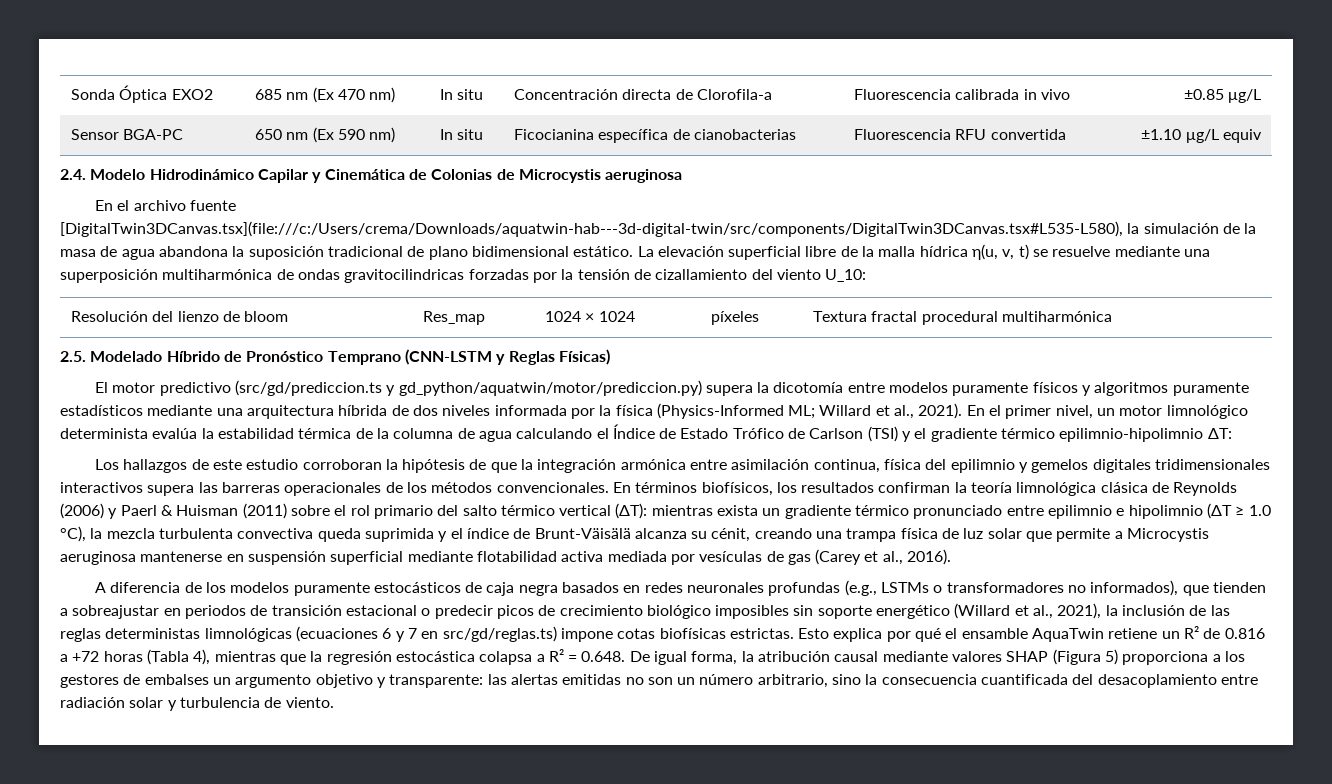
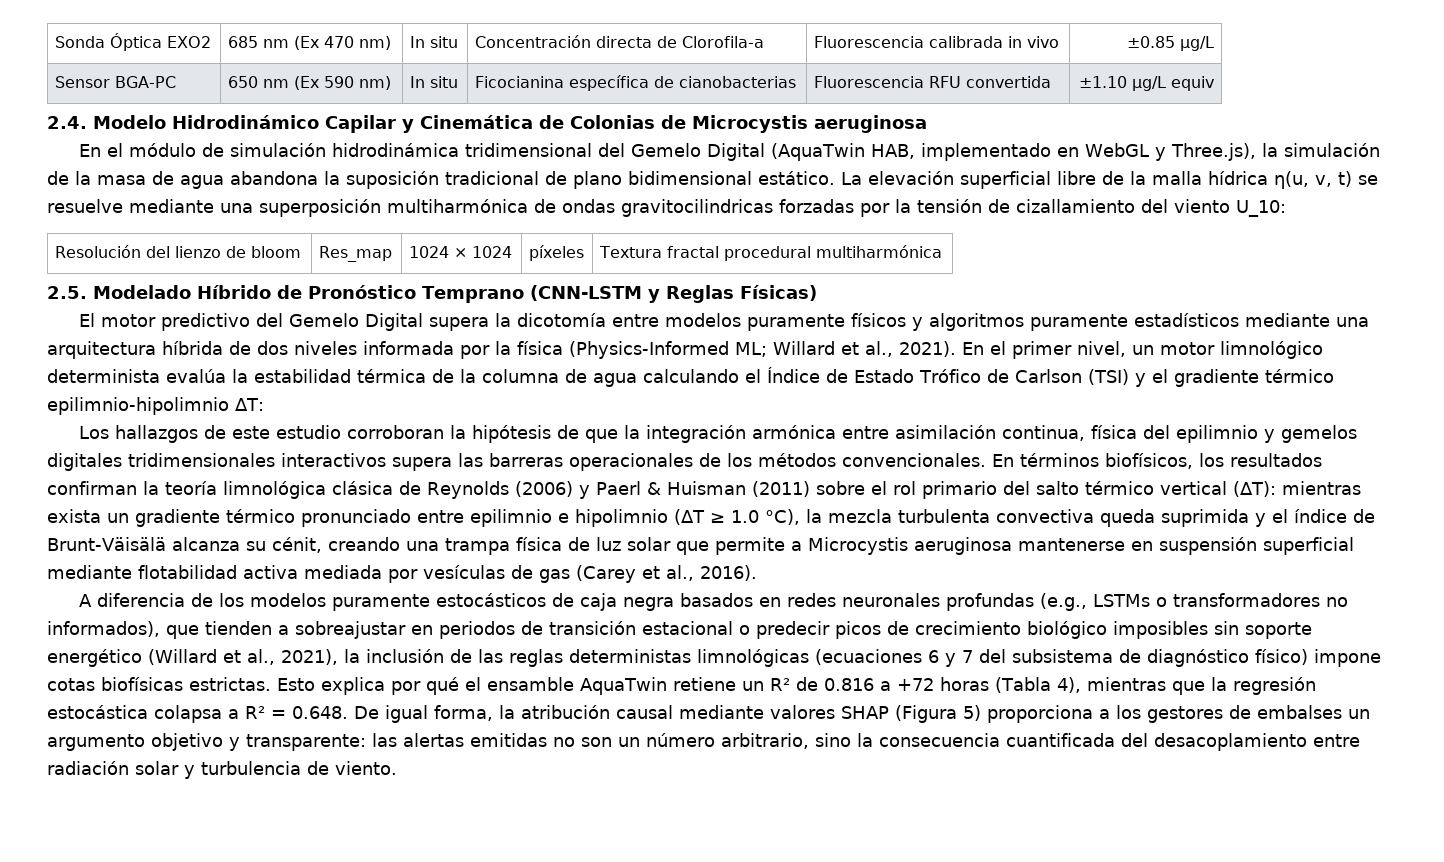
[133,200,236,211] [60,221,1123,237] archivo fuente [DigitalTwin3DCanvas.tsx](file:///c:/Users/crema/Downloads/aquatwin-hab---3d-digital-twin/src/components/DigitalTwin3DCanvas.tsx#L535-L580), -> [129,143,1257,161] módulo de simulación hidrodinámica tridimensional del Gemelo Digital (AquaTwin HAB, implementado en WebGL y Three.js),
[234,380,702,396] (src/gd/prediccion.ts y gd_python/aquatwin/motor/prediccion.py) -> [256,313,424,331] del Gemelo Digital
[421,626,557,642] en src/gd/reglas.ts) -> [979,649,1308,667] del subsistema de diagnóstico físico)

